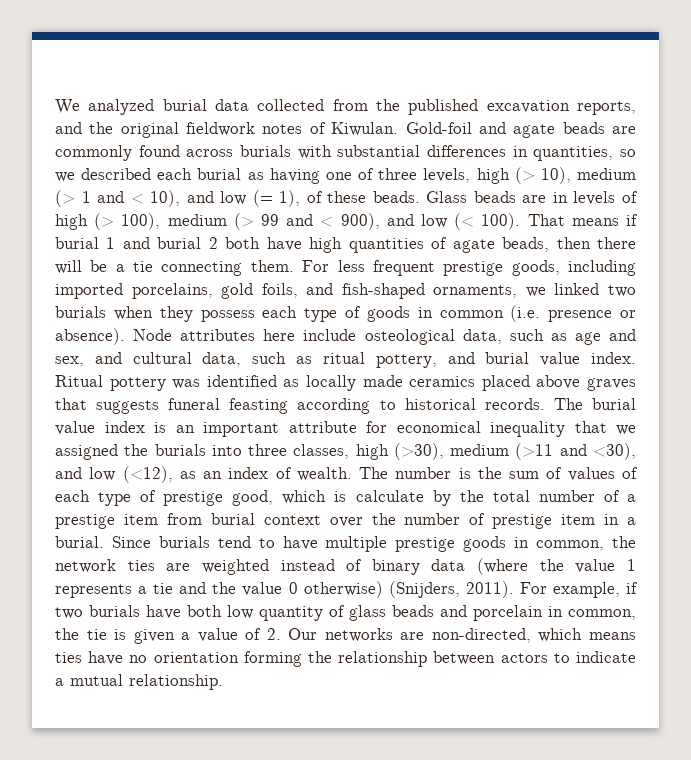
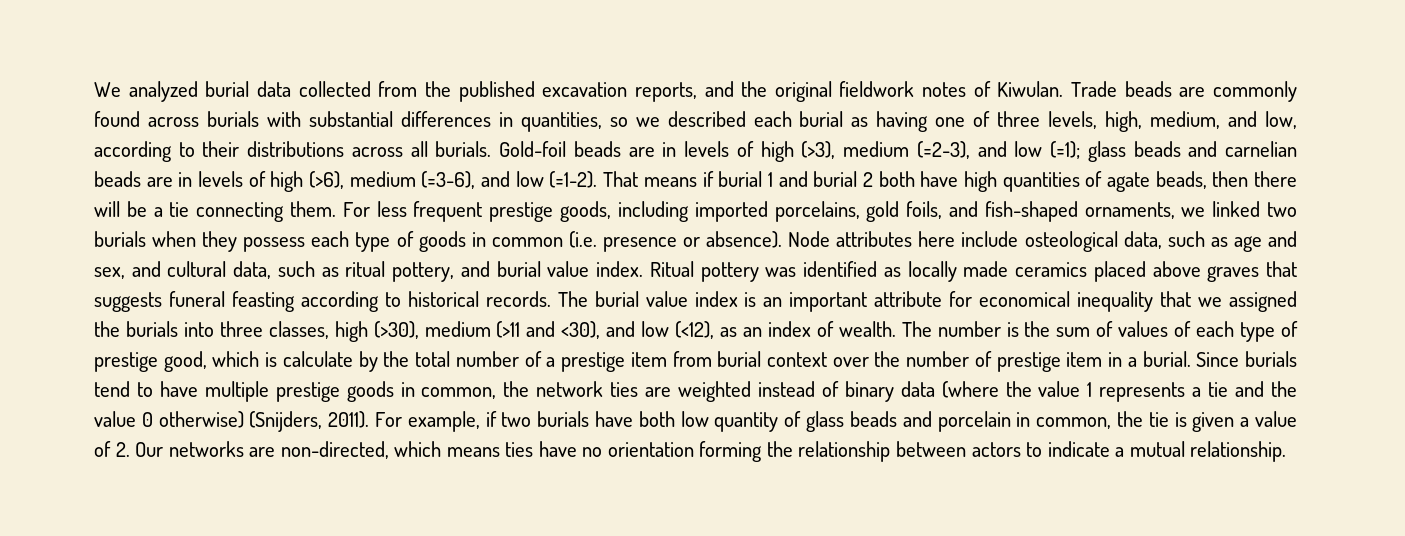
[405,122,556,138] Gold-foil and agate -> [1071,81,1118,97] Trade
[476,167,636,184] [55,190,638,207] [55,213,521,230] high (> 10), medium (> 1 and < 10), and low (= 1), of these beads. Glass beads are in levels of high (> 100), medium (> 99 and < 900), and low (< 100). -> [1105,111,1298,132] [94,141,1298,162] [94,171,598,192] high, medium, and low, according to their distributions across all burials. Gold-foil beads are in levels of high (>3), medium (=2-3), and low (=1); glass beads and carnelian beads are in levels of high (>6), medium (=3-6), and low (=1-2).

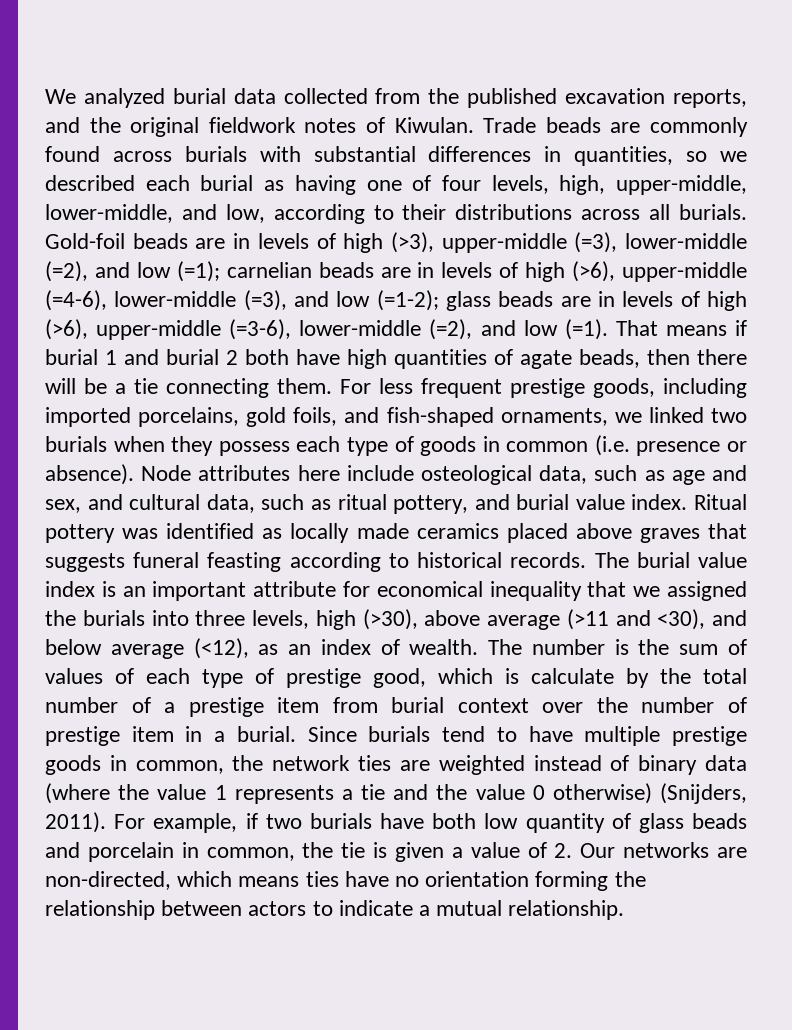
[997,111,1041,127] three -> [441,175,481,191] four
[1150,111,1221,129] medium, -> [616,175,747,195] [45,204,173,223] upper-middle, lower-middle,
[843,141,1218,162] medium (=2-3), and low (=1); glass beads and -> [441,232,747,253] [45,261,220,282] upper-middle (=3), lower-middle (=2), and low (=1);
[349,171,598,189] medium (=3-6), and low (=1-2). -> [622,262,747,282] [45,290,748,311] [45,319,608,340] upper-middle (=4-6), lower-middle (=3), and low (=1-2); glass beads are in levels of high (>6), upper-middle (=3-6), lower-middle (=2), and low (=1).
[268,321,329,339] classes, -> [252,610,309,629] levels,
[424,321,491,337] medium -> [424,610,560,630] above average
[641,321,670,337] low -> [45,639,184,659] below average

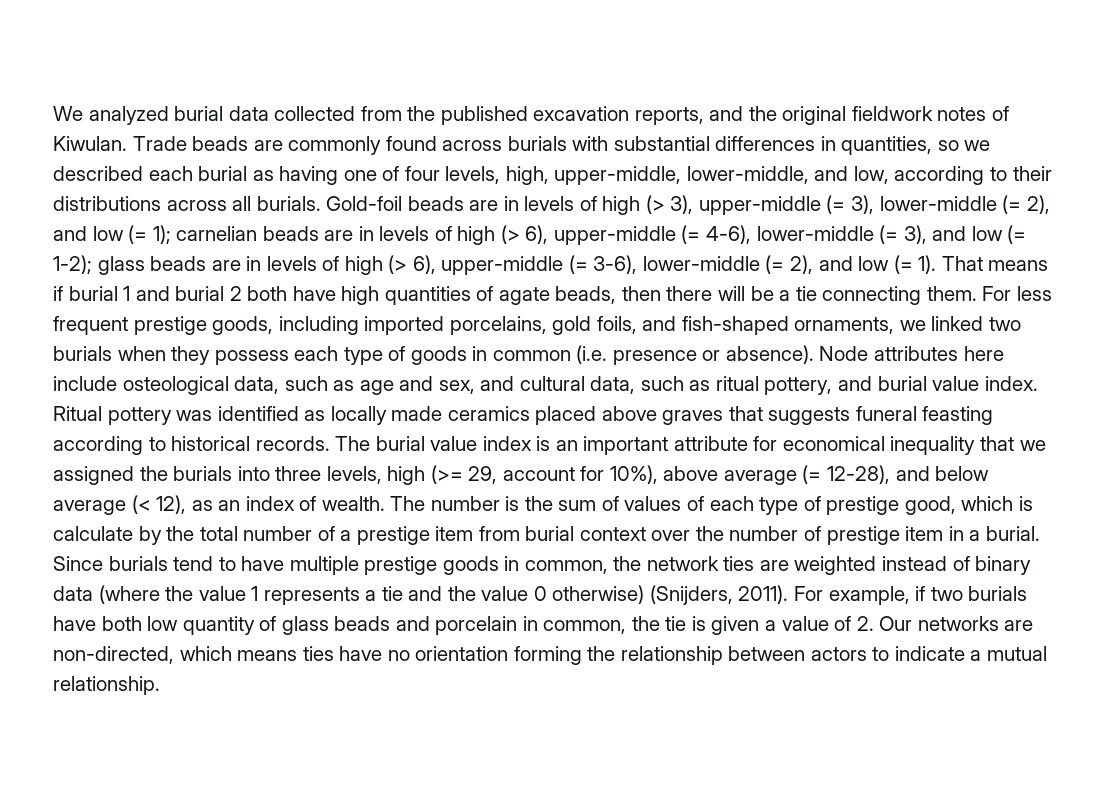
[390,232,747,253] [45,261,220,282] (>3), upper-middle (=3), lower-middle (=2), and low (=1); -> [645,195,1050,215] [53,225,171,244] (> 3), upper-middle (= 3), lower-middle (= 2), and low (= 1);
[572,261,747,282] [45,290,439,311] (>6), upper-middle (=4-6), lower-middle (=3), and low (=1-2); -> [500,225,1027,245] [53,255,92,274] (> 6), upper-middle (= 4-6), lower-middle (= 3), and low (= 1-2);
[45,319,608,340] (>6), upper-middle (=3-6), lower-middle (=2), and low (=1). -> [388,255,937,275] (> 6), upper-middle (= 3-6), lower-middle (= 2), and low (= 1).
[362,609,706,630] (>30), above average (>11 and <30), -> [430,465,891,485] (>= 29, account for 10%), above average (= 12-28),
[193,638,249,659] (<12), -> [131,495,187,514] (< 12),

